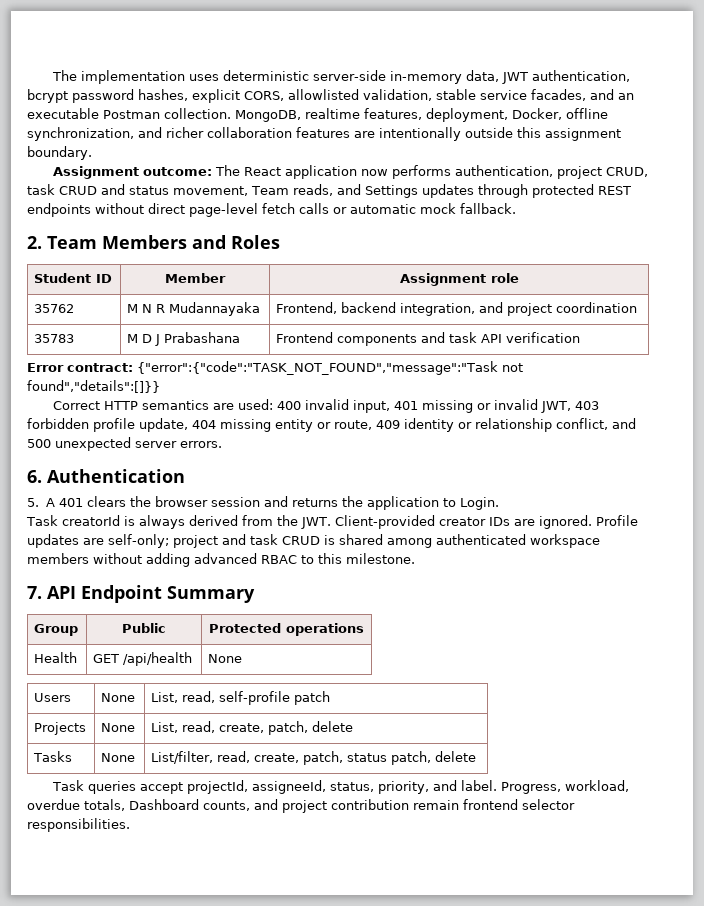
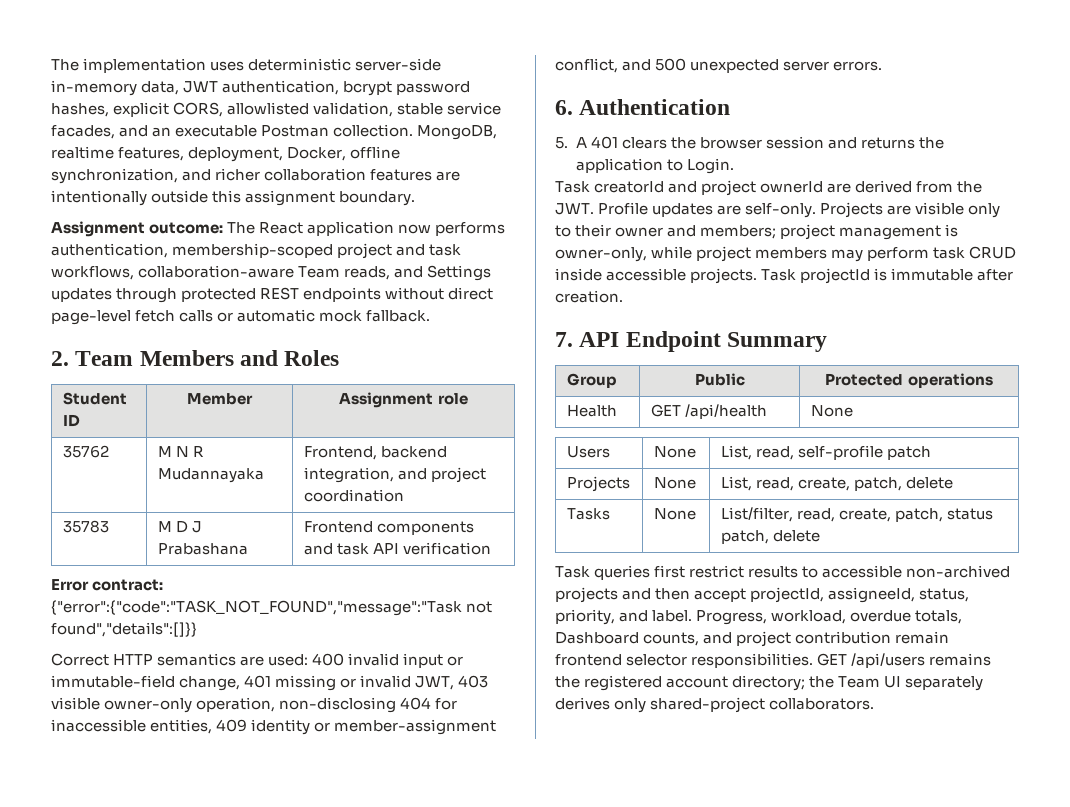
[557,166,649,179] [27,184,248,196] project CRUD, task CRUD and status movement, -> [172,243,462,259] [51,265,295,280] membership-scoped project and task workflows, collaboration-aware
[353,400,391,413] input, -> [403,653,464,668] [51,675,241,691] input or immutable-field change,
[27,418,372,432] forbidden profile update, 404 missing entity or route, -> [51,697,458,713] [51,719,213,734] visible owner-only operation, non-disclosing 404 for inaccessible entities,
[475,418,552,432] relationship -> [334,719,497,735] member-assignment
[123,515,638,529] [27,534,600,548] [27,553,415,567] is always derived from the JWT. Client-provided creator IDs are ignored. Profile updates are self-only; project and task CRUD is shared among authenticated workspace members without adding advanced RBAC to this milestone. -> [668,180,983,196] [555,202,1001,218] [555,224,959,240] [555,246,1017,262] [555,268,1014,284] [555,290,623,303] and project ownerId are derived from the JWT. Profile updates are self-only. Projects are visible only to their owner and members; project management is owner-only, while project members may perform task CRUD inside accessible projects. Task projectId is immutable after creation.
(137, 787) none -> [654,565,1011,578] [555,587,691,603] first restrict results to accessible non-archived projects and then
(130, 825) none -> [817,653,992,668] [555,675,984,691] [555,697,875,713] GET /api/users remains the registered account directory; the Team UI separately derives only shared-project collaborators.

